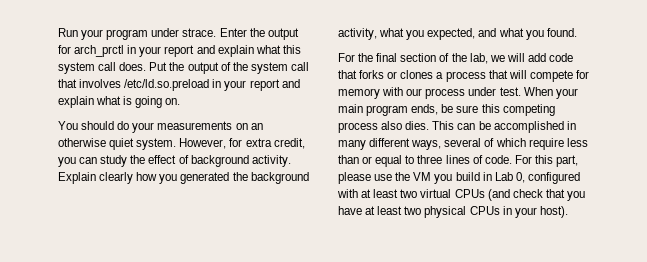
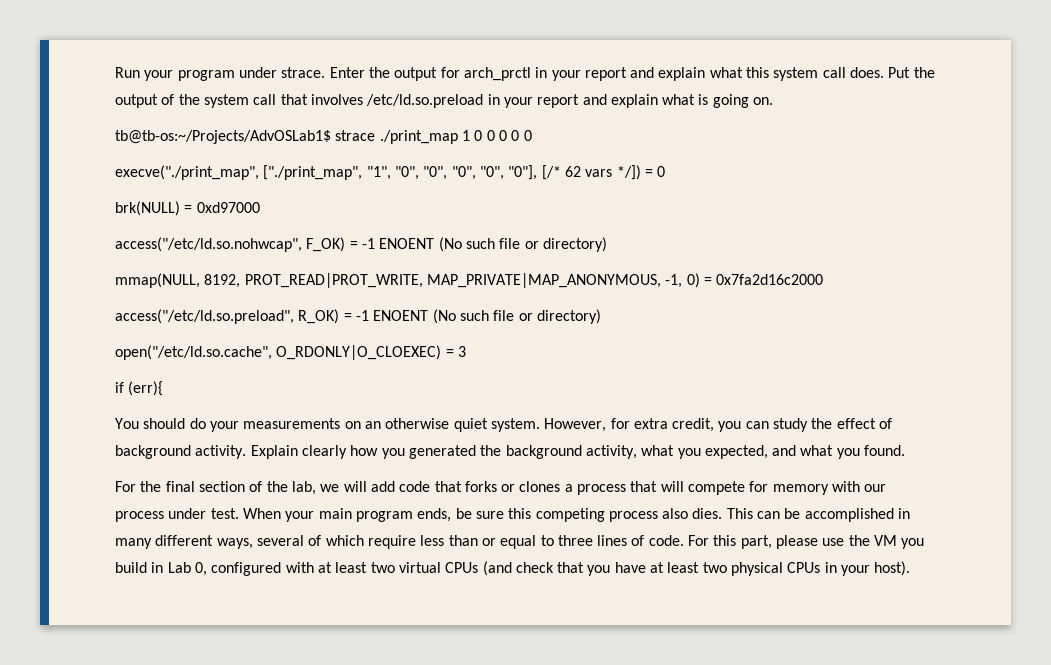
(181, 101) none -> [115,130,532,144] [115,165,666,180] [115,201,260,216] [115,237,607,252] [115,273,824,288] [115,309,601,324] [115,345,466,360] [115,381,164,396] // tb@tb-os:~/Projects/AdvOSLab1$ strace ./print_map 1 0 0 0 0 0 // execve("./print_map", ["./print_map", "1", "0", "0", "0", "0", "0"], [/* 62 vars */]) = 0 // brk(NULL) = 0xd97000 // access("/etc/ld.so.nohwcap", F_OK) = -1 ENOENT (No such file or directory) // mmap(NULL, 8192, PROT_READ|PROT_WRITE, MAP_PRIVATE|MAP_ANONYMOUS, -1, 0) = 0x7fa2d16c2000 // access("/etc/ld.so.preload", R_OK) = -1 ENOENT (No such file or directory) // open("/etc/ld.so.cache", O_RDONLY|O_CLOEXEC) = 3 // if (err){

